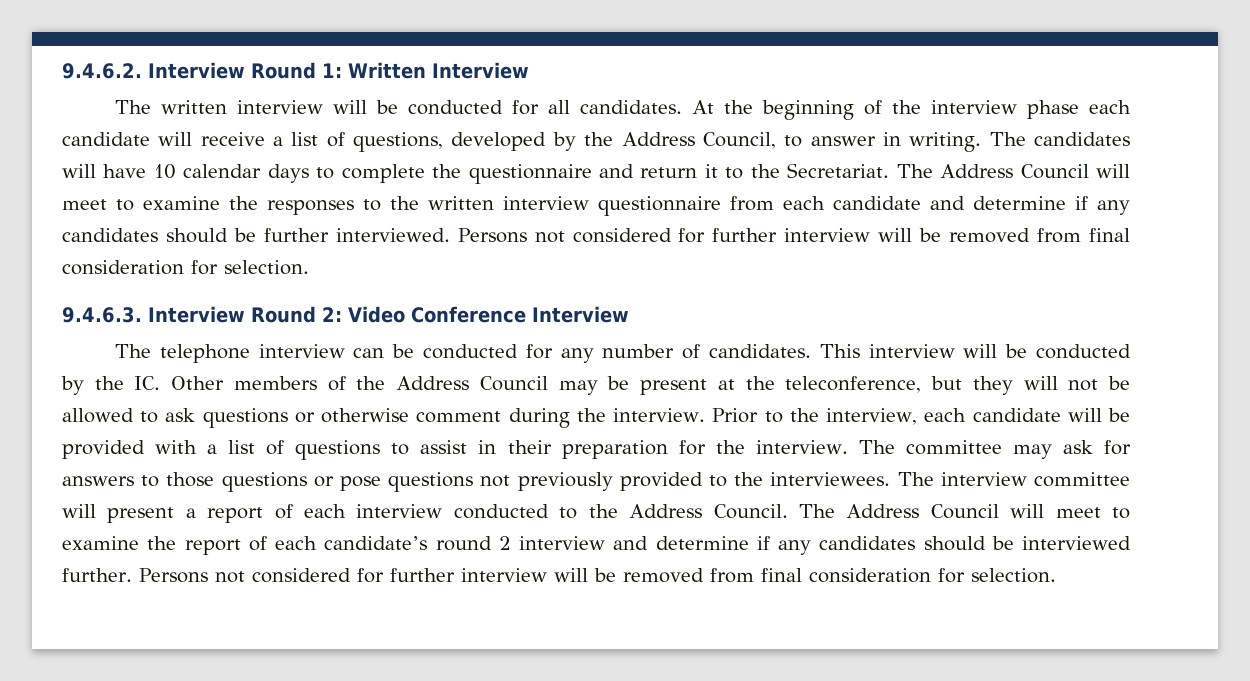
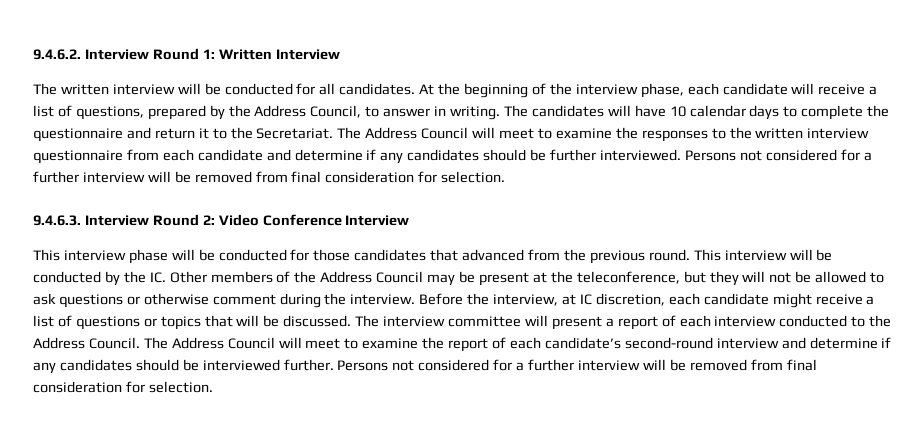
[1027,100,1080,119] phase -> [640,83,684,98] phase,
[451,132,547,151] developed -> [147,105,206,120] prepared
(706, 235) none -> [863,152,872,161] a
[115,344,812,363] The telephone interview can be conducted for any number of candidates. -> [33,249,690,264] This interview phase will be conducted for those candidates that advanced from the previous round.
[712,408,1130,425] [62,440,1131,460] [62,472,891,492] Prior to the interview, each candidate will be provided with a list of questions to assist in their preparation for the interview. The committee may ask for answers to those questions or pose questions not previously provided to the interviewees. -> [419,293,875,308] [33,315,352,330] Before the interview, at IC discretion, each candidate might receive a list of questions or topics that will be discussed.
[435,536,511,551] round 2 -> [624,337,713,349] second-round
(384, 575) none -> [516,362,525,371] a

